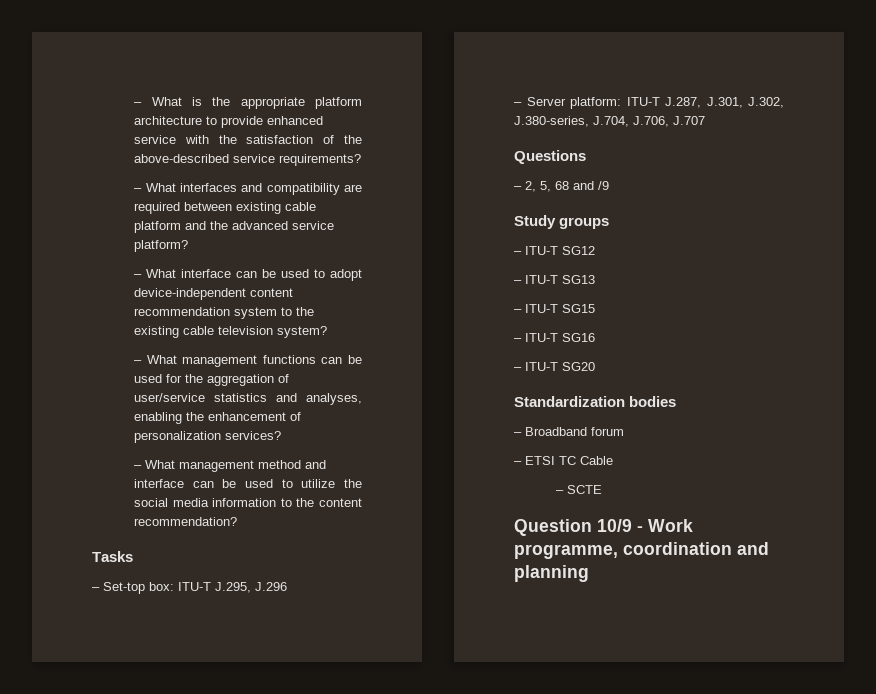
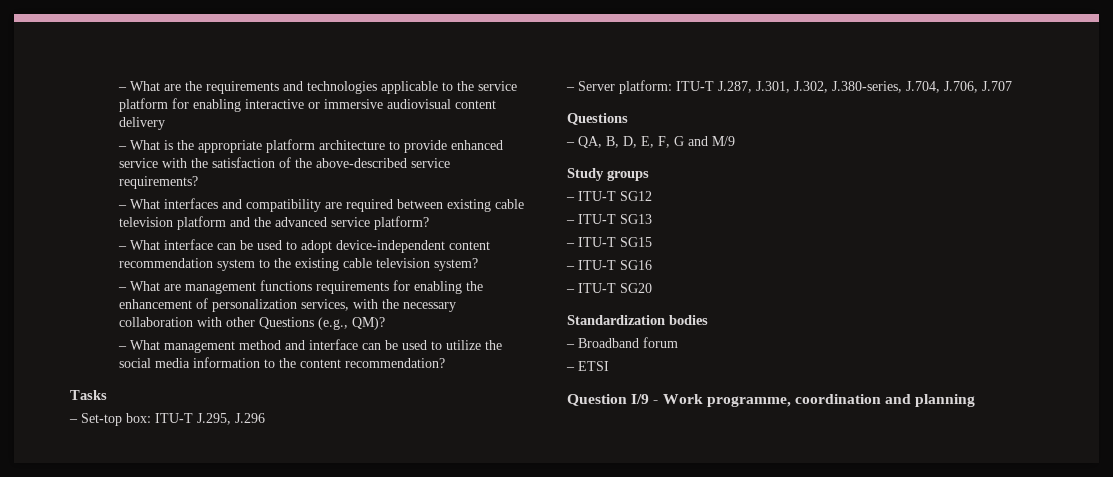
[134,97,182,106] – What -> [117,81,517,94] [118,98,496,112] [118,117,165,130] [117,140,160,150] – What are the requirements and technologies applicable to the service platform for enabling interactive or immersive audiovisual content delivery // – What
(317, 206) none -> [118,217,173,227] television
(177, 359) none -> [163,284,181,291] are
[321,355,362,364] [134,374,290,386] [134,393,362,405] can be used for the aggregation of user/service statistics and analyses, -> [315,280,410,294] requirements for
[225,431,282,440] services? -> [300,299,456,312] [118,317,385,330] services, with the necessary collaboration with other Questions (e.g., QM)?
[525,181,609,192] 2, 5, 68 and /9 -> [578,136,735,148] QA, B, D, E, F, G and M/9
[559,456,613,465] [556,485,603,494] TC Cable // – SCTE -> (609, 366) none
[597,519,632,532] 10/9 -> [631,394,650,404] I/9

